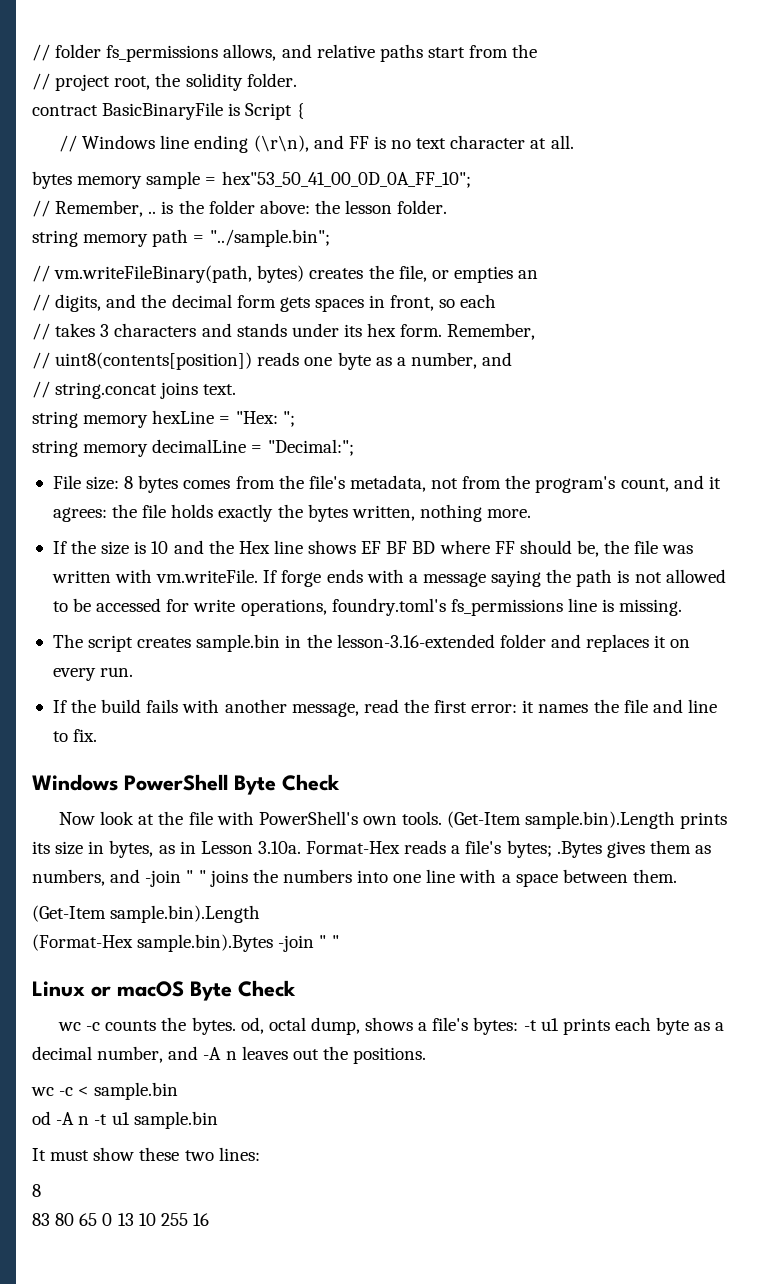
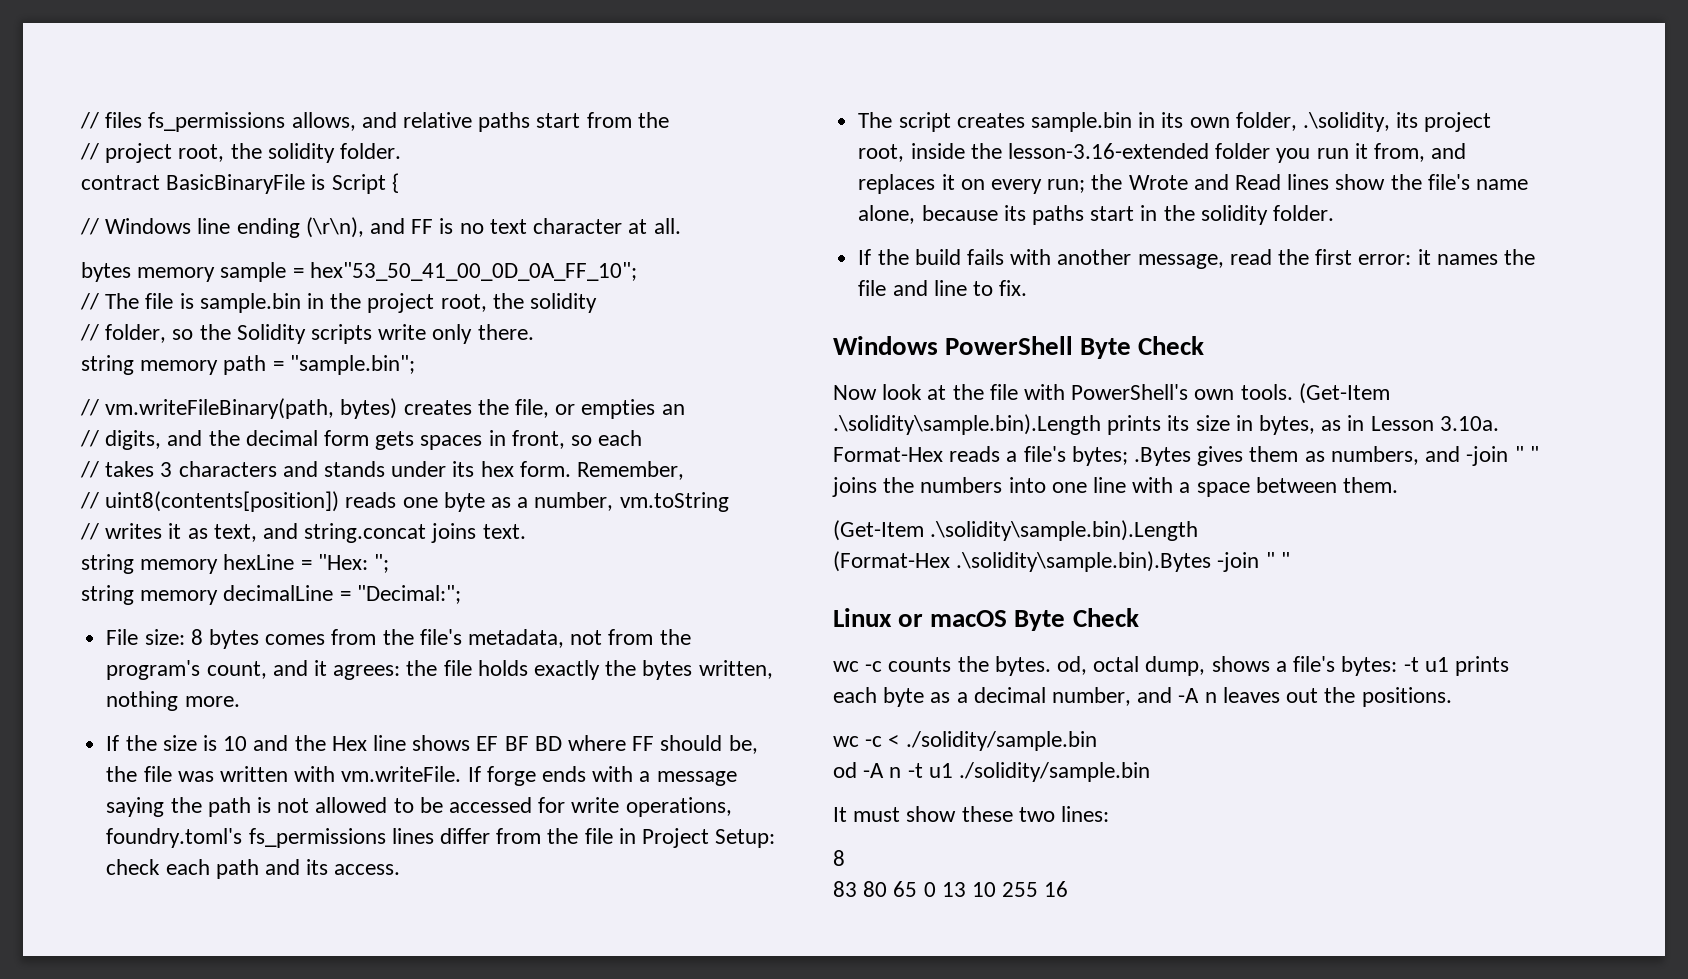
[32,44,102,61] // folder -> [80,112,143,129] // files
[55,200,448,217] Remember, .. is the folder above: the lesson folder. -> [105,293,598,313] [80,324,534,344] The file is sample.bin in the project root, the solidity // // folder, so the Solidity scripts write only there.
[209,229,330,247] "../sample.bin"; -> [289,355,415,375] "sample.bin";
[482,352,513,366] [32,381,50,398] and // // -> [619,492,729,512] [80,523,299,542] vm.toString // // writes it as text, and
[567,598,683,616] line is missing. -> [391,828,776,848] [106,859,401,879] lines differ from the file in Project Setup: check each path and its access.
[306,634,546,648] the lesson-3.16-extended folder -> [1161,112,1492,132] [858,143,1425,163] its own folder, .\solidity, its project root, inside the lesson-3.16-extended folder you run it from,
[100,667,134,677] run. -> [1047,174,1529,193] [858,205,1334,225] run; the Wrote and Read lines show the file's name alone, because its paths start in the solidity folder.
[525,811,676,829] sample.bin).Length -> [833,414,1101,435] .\solidity\sample.bin).Length
[110,905,261,923] sample.bin).Length -> [930,520,1199,541] .\solidity\sample.bin).Length
[137,934,274,952] sample.bin).Bytes -> [956,551,1212,572] .\solidity\sample.bin).Bytes
[94,1082,179,1100] sample.bin -> [905,731,1097,751] ./solidity/sample.bin
[133,1111,218,1129] sample.bin -> [959,762,1151,782] ./solidity/sample.bin

